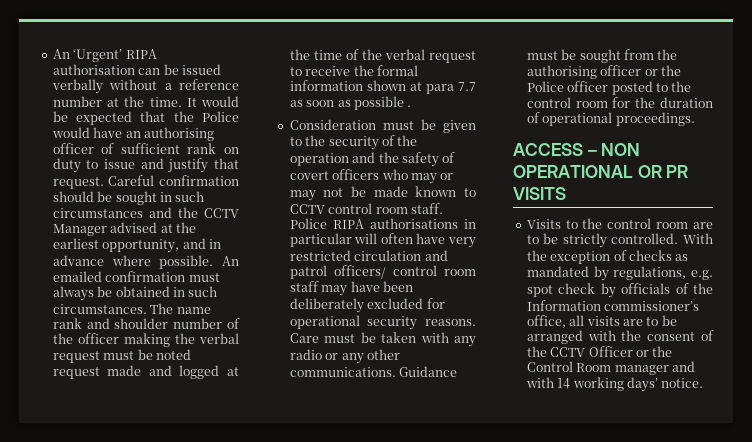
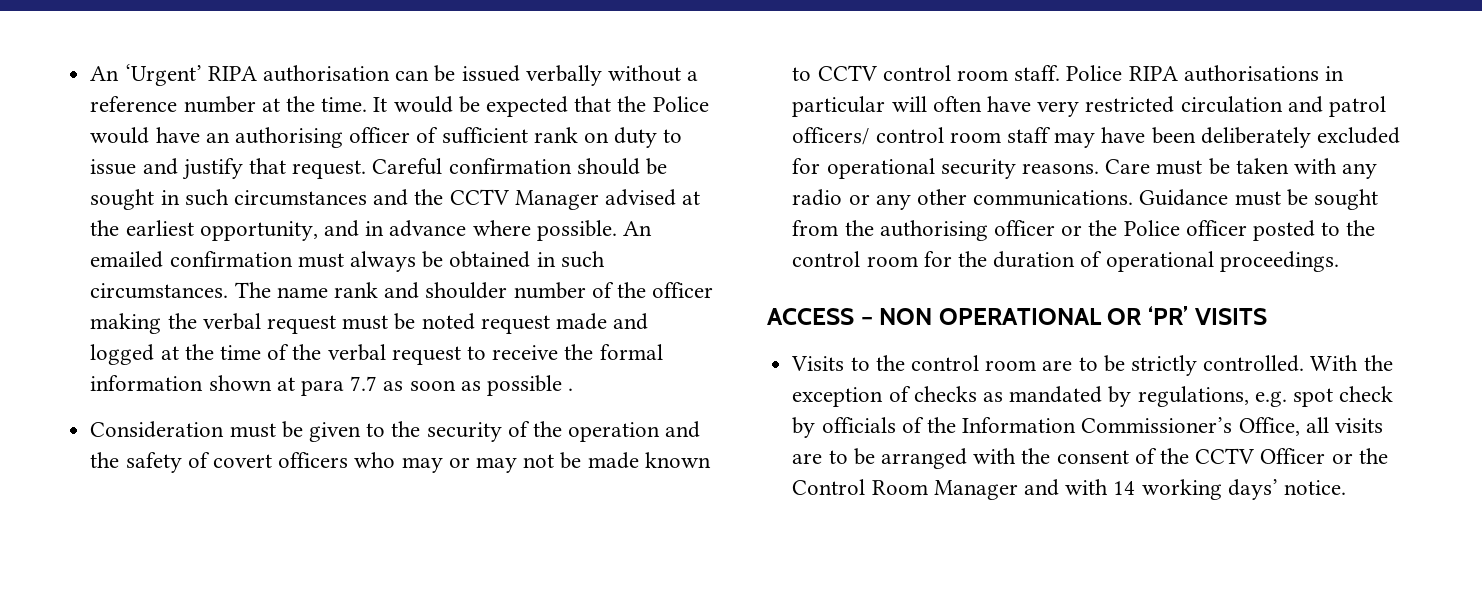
[666,165,689,178] PR -> [1148,306,1189,325] ‘PR’
[604,301,700,311] [526,315,566,328] commissioner’s office, -> [1081,417,1300,436] Commissioner’s Office,
[614,365,669,375] manager -> [933,480,1018,500] Manager

